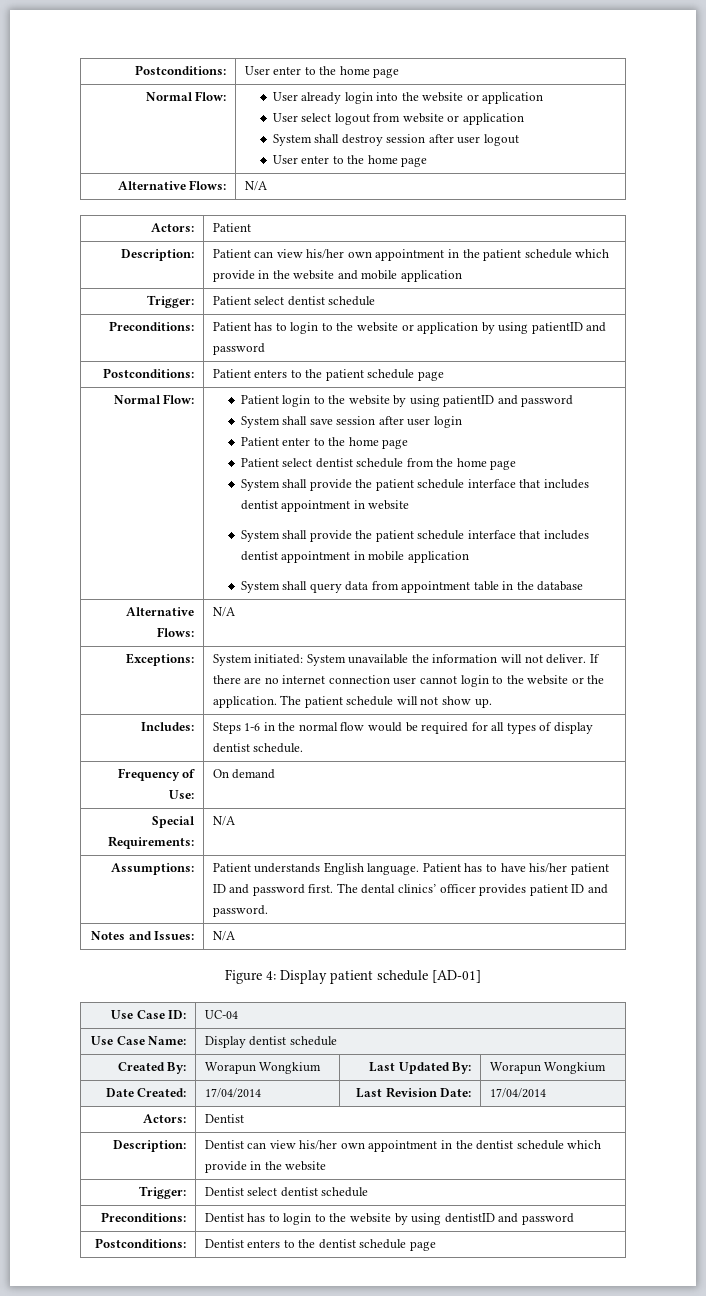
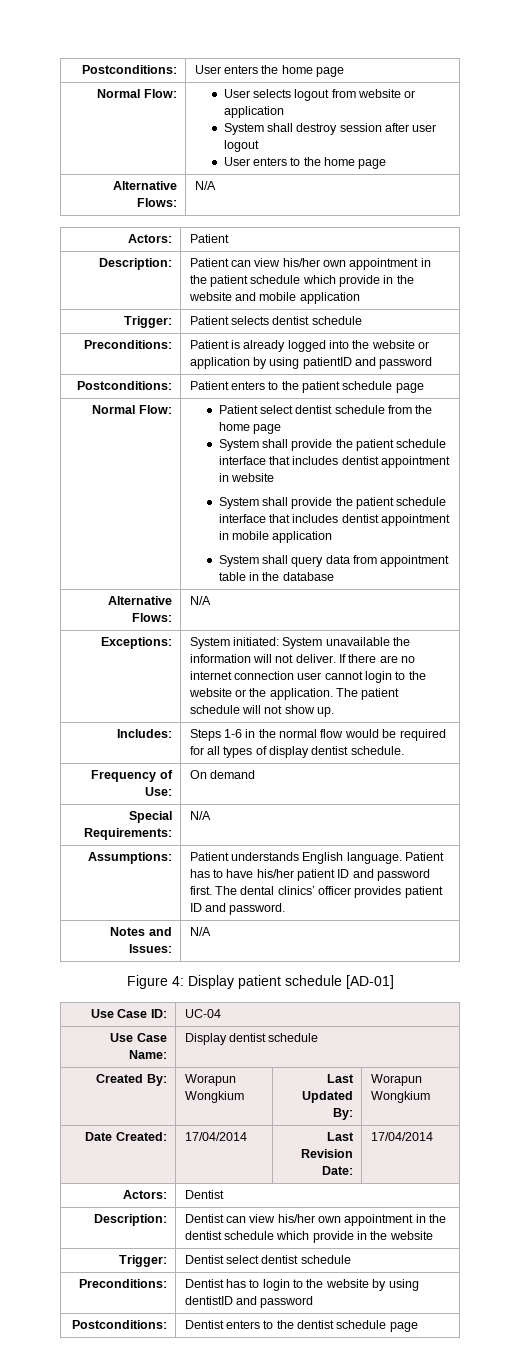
[273,67,316,75] enter to -> [223,65,258,74] enters
[301,92,544,104] [272,113,332,122] already login into the website or application // User select -> [252,89,291,98] selects
[301,156,330,164] enter -> [252,157,287,166] enters
[254,296,285,305] select -> [230,316,269,325] selects
[254,322,333,334] has to login to -> [230,340,349,352] is already logged into
[282,395,574,407] [240,416,462,428] [240,437,409,449] [240,458,279,467] login to the website by using patientID and password // System shall save session after user login // Patient enter to the home page // Patient -> (258, 409) none

